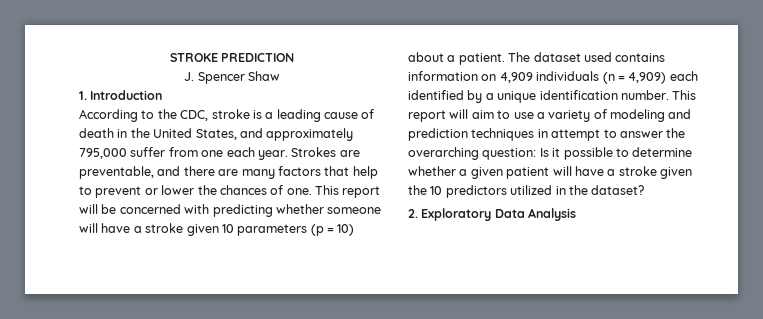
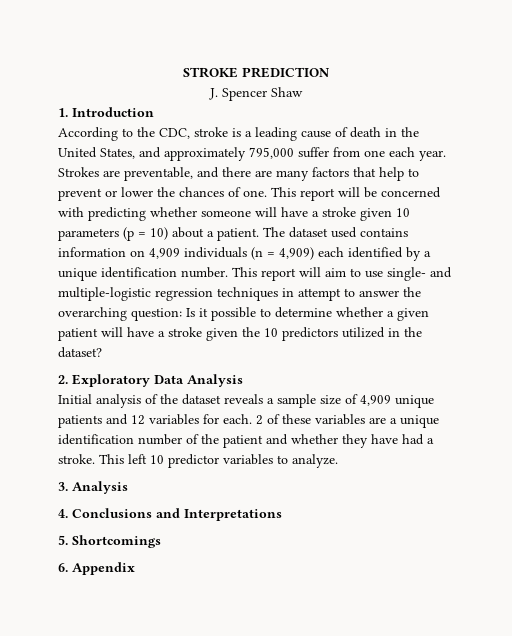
[536,109,692,122] [408,128,468,141] a variety of modeling and prediction -> [387,267,452,281] [58,287,213,301] single- and multiple-logistic regression
(577, 214) none -> [58,394,434,408] [58,414,439,428] [58,434,434,448] [58,454,338,468] [58,481,128,494] [58,508,282,521] [58,535,161,548] [58,562,135,575] // Initial analysis of the dataset reveals a sample size of 4,909 unique patients and 12 variables for each. 2 of these variables are a unique identification number of the patient and whether they have had a stroke. This left 10 predictor variables to analyze. // 3. Analysis // 4. Conclusions and Interpretations // 5. Shortcomings // 6. Appendix

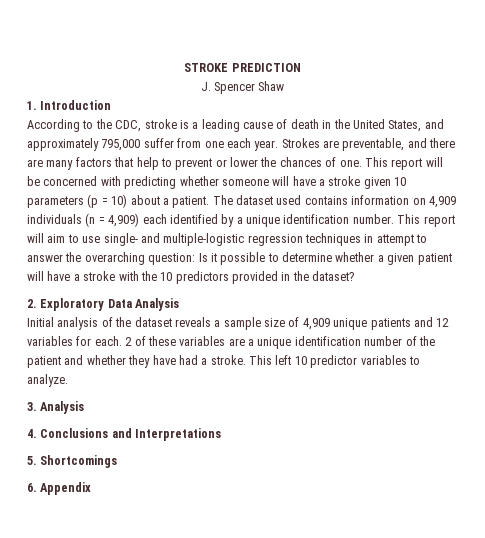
[206,328,238,341] given -> [118,271,139,281] with
[342,327,385,338] utilized -> [232,271,278,284] provided

